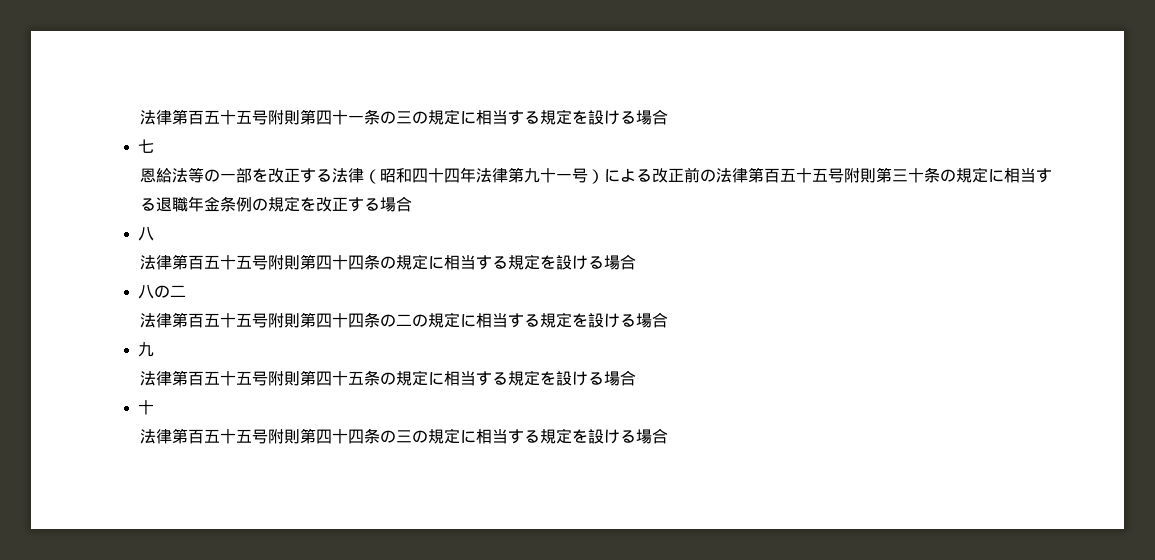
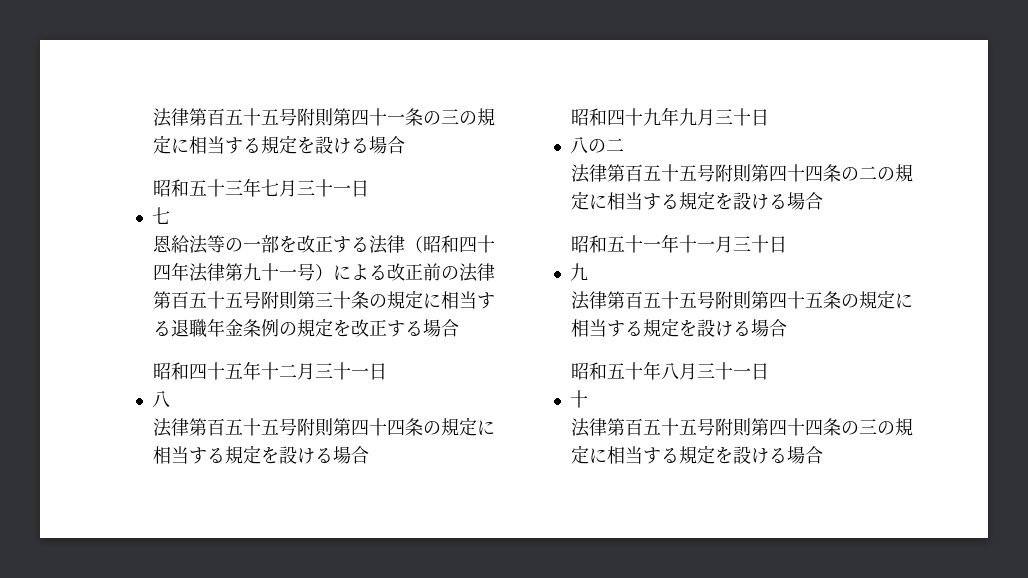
(669, 117) none -> [153,178,370,197] // 昭和五十三年七月三十一日
(413, 204) none -> [153,361,388,380] // 昭和四十五年十二月三十一日
(637, 262) none -> [571,107,770,126] // 昭和四十九年九月三十日
(669, 320) none -> [571,234,788,253] // 昭和五十一年十一月三十日
(637, 378) none -> [571,361,770,380] // 昭和五十年八月三十一日

